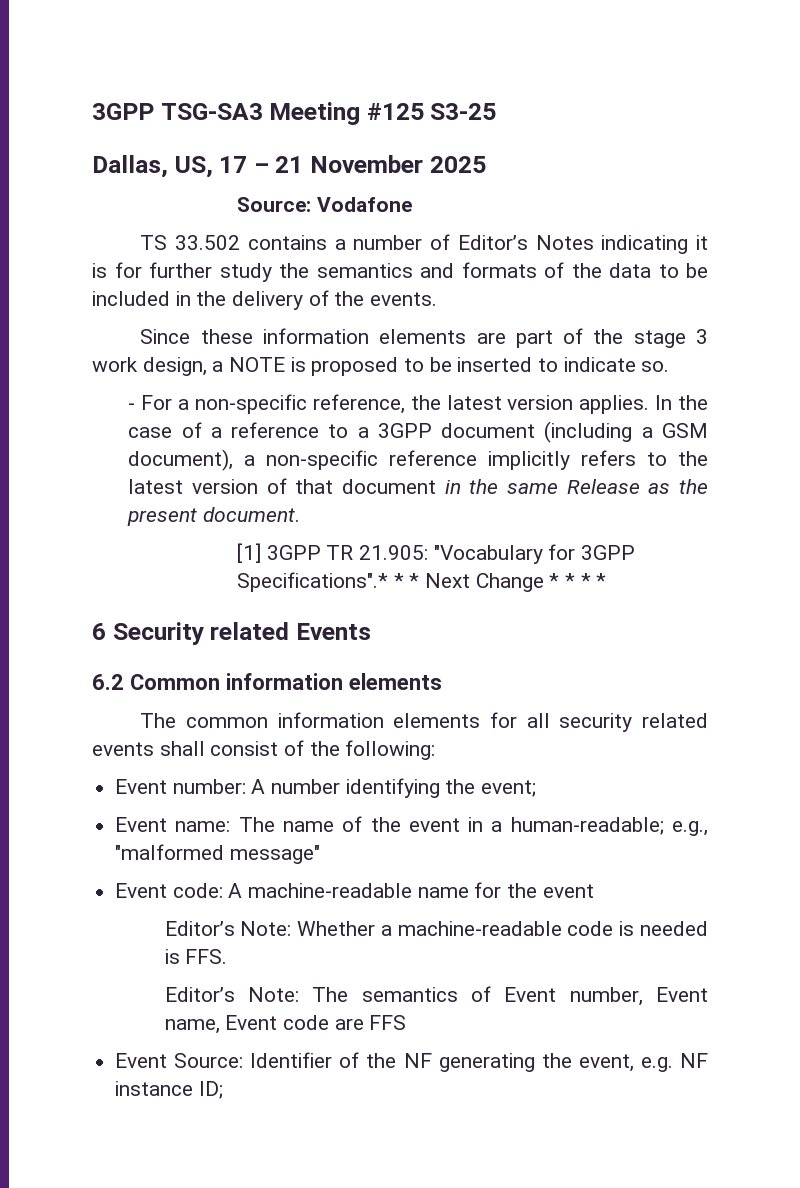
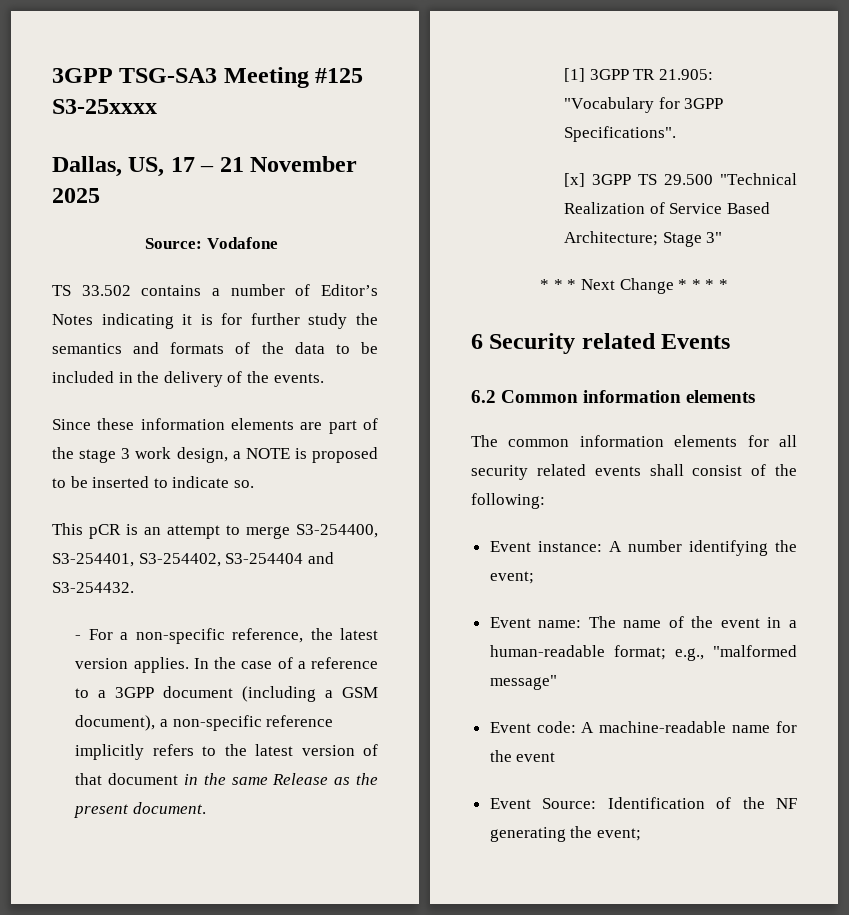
[430,103,497,120] S3-25 -> [52,99,157,114] S3-25xxxx
(670, 366) none -> [52,523,378,539] [52,552,334,567] [52,582,134,593] // This pCR is an attempt to merge S3-254400, S3-254401, S3-254402, S3-254404 and S3-254432.
[237,572,389,592] Specifications".* -> [564,126,677,142] [564,173,797,187] [564,202,771,214] [564,231,723,247] [540,279,550,290] Specifications". // [x] 3GPP TS 29.500 "Technical Realization of Service Based Architecture; Stage 3" // *
[172,779,246,794] number: -> [537,541,602,552] instance:
[510,817,664,835] human-readable; -> [489,645,666,660] human-readable format;
[164,921,708,936] [164,949,228,964] [164,986,708,1006] [164,1015,407,1034] // Editor’s Note: Whether a machine-readable code is needed is FFS. // Editor’s Note: The semantics of Event number, Event name, Event code are FFS -> (556, 757) none
[250,1052,333,1068] Identifier -> [607,797,705,809] Identification
[578,1053,708,1072] [115,1081,223,1099] event, e.g. NF instance ID; -> [596,828,641,841] event;

